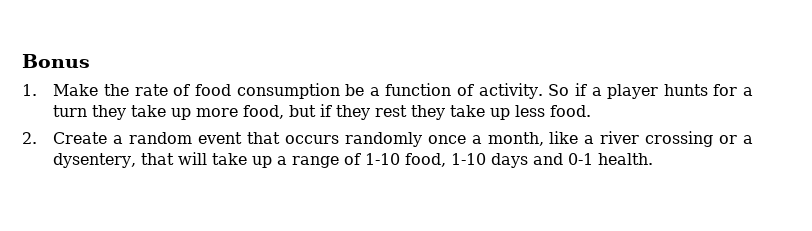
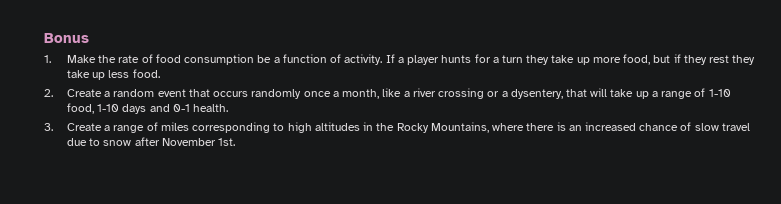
[548,83,587,96] So if -> [385,54,395,63] If
(654, 159) none -> [44,122,750,133] [66,137,236,146] // 3. Create a range of miles corresponding to high altitudes in the Rocky Mountains, where there is an increased chance of slow travel due to snow after November 1st.

